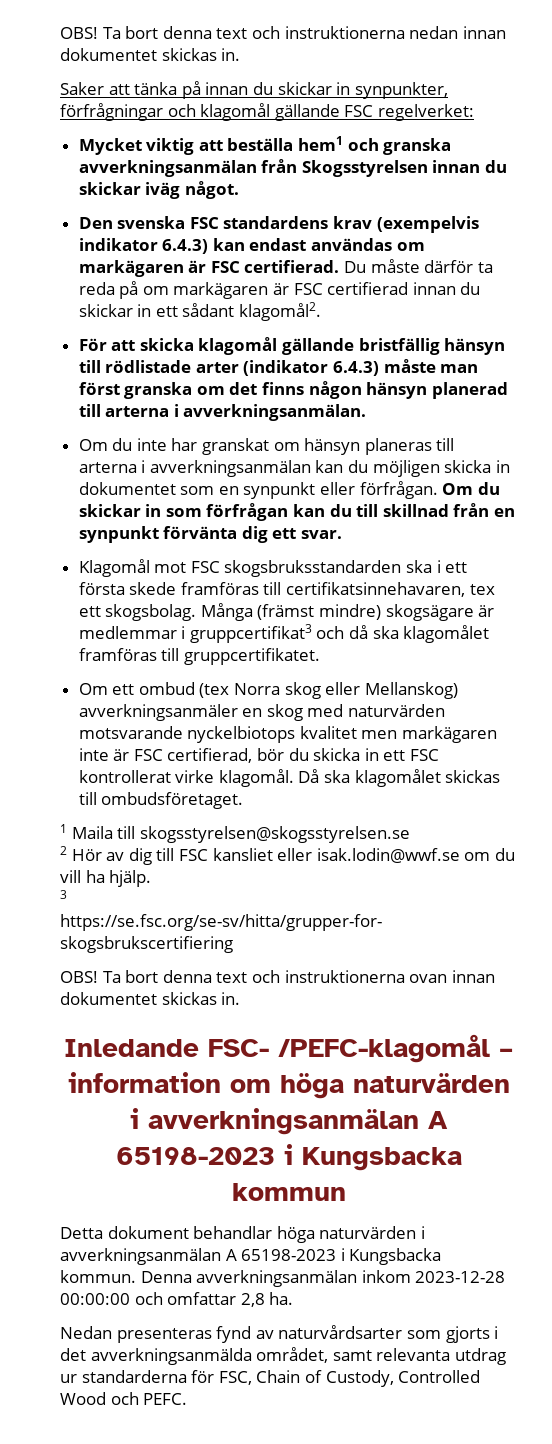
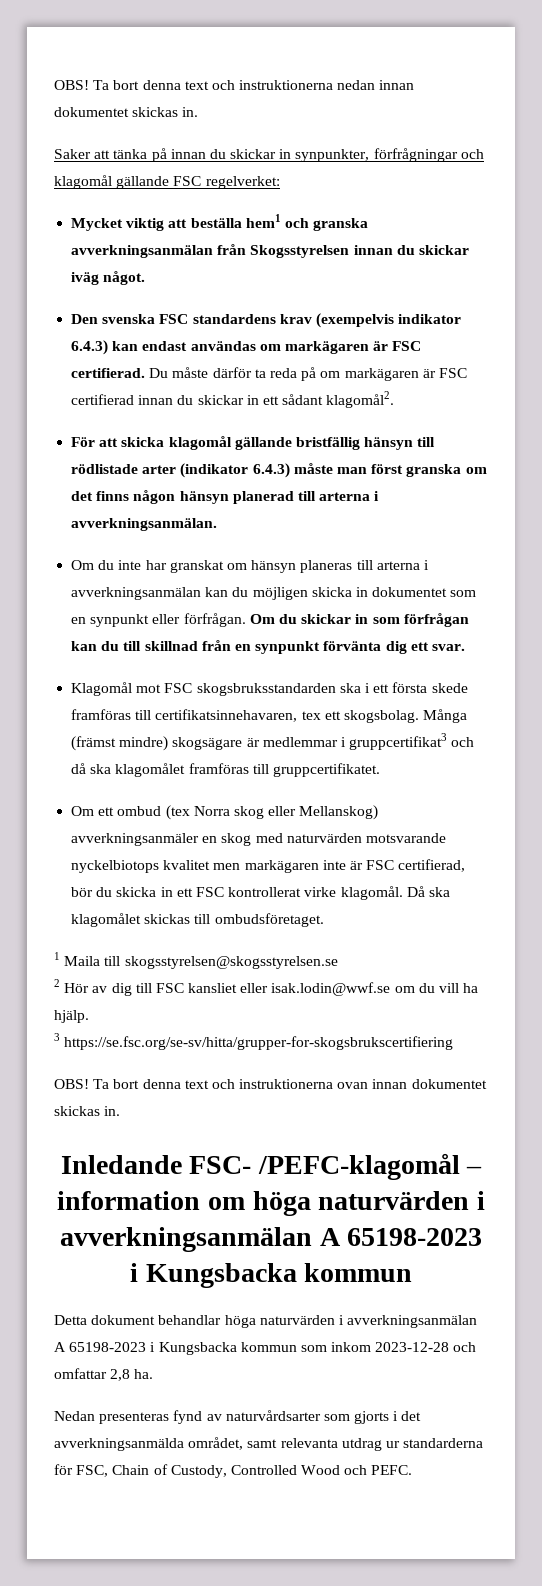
[60,1270,358,1287] kommun. Denna avverkningsanmälan -> [240,1342,327,1352] kommun som
[60,1293,130,1305] 00:00:00 -> (450, 1347) none

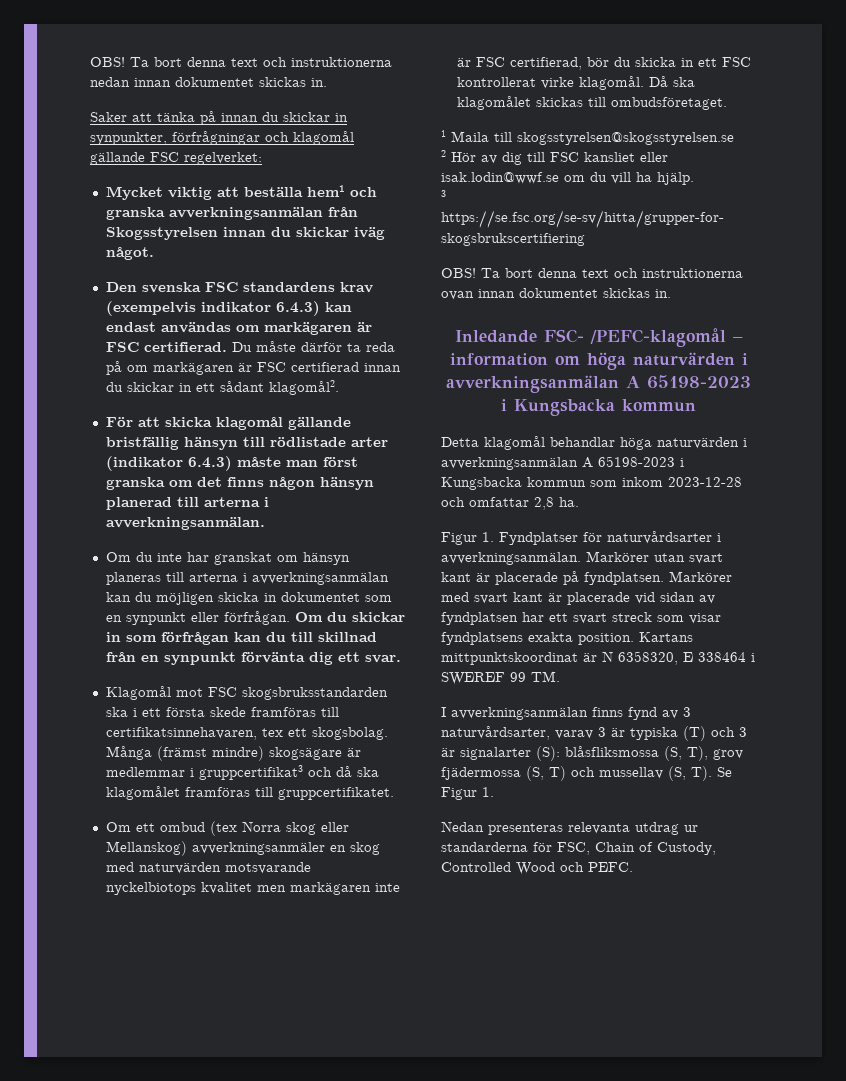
[91,1315,156,1325] dokument -> [484,436,545,450] klagomål
[54,1410,422,1424] [54,1437,278,1451] Nedan presenteras fynd av naturvårdsarter som gjorts i det avverkningsanmälda området, samt -> [441,531,721,545] [441,551,723,565] [441,571,732,585] [441,592,715,605] [441,612,721,625] [441,632,693,645] [441,651,755,665] [441,671,560,685] [441,707,691,720] [441,726,747,741] [441,746,743,761] [441,766,732,781] [441,787,494,800] [441,821,563,835] Figur 1. Fyndplatser för naturvårdsarter i avverkningsanmälan. Markörer utan svart kant är placerade på fyndplatsen. Markörer med svart kant är placerade vid sidan av fyndplatsen har ett svart streck som visar fyndplatsens exakta position. Kartans mittpunktskoordinat är N 6358320, E 338464 i SWEREF 99 TM. // I avverkningsanmälan finns fynd av 3 naturvårdsarter, varav 3 är typiska (T) och 3 är signalarter (S): blåsfliksmossa (S, T), grov fjädermossa (S, T) och mussellav (S, T). Se Figur 1. // Nedan presenteras

